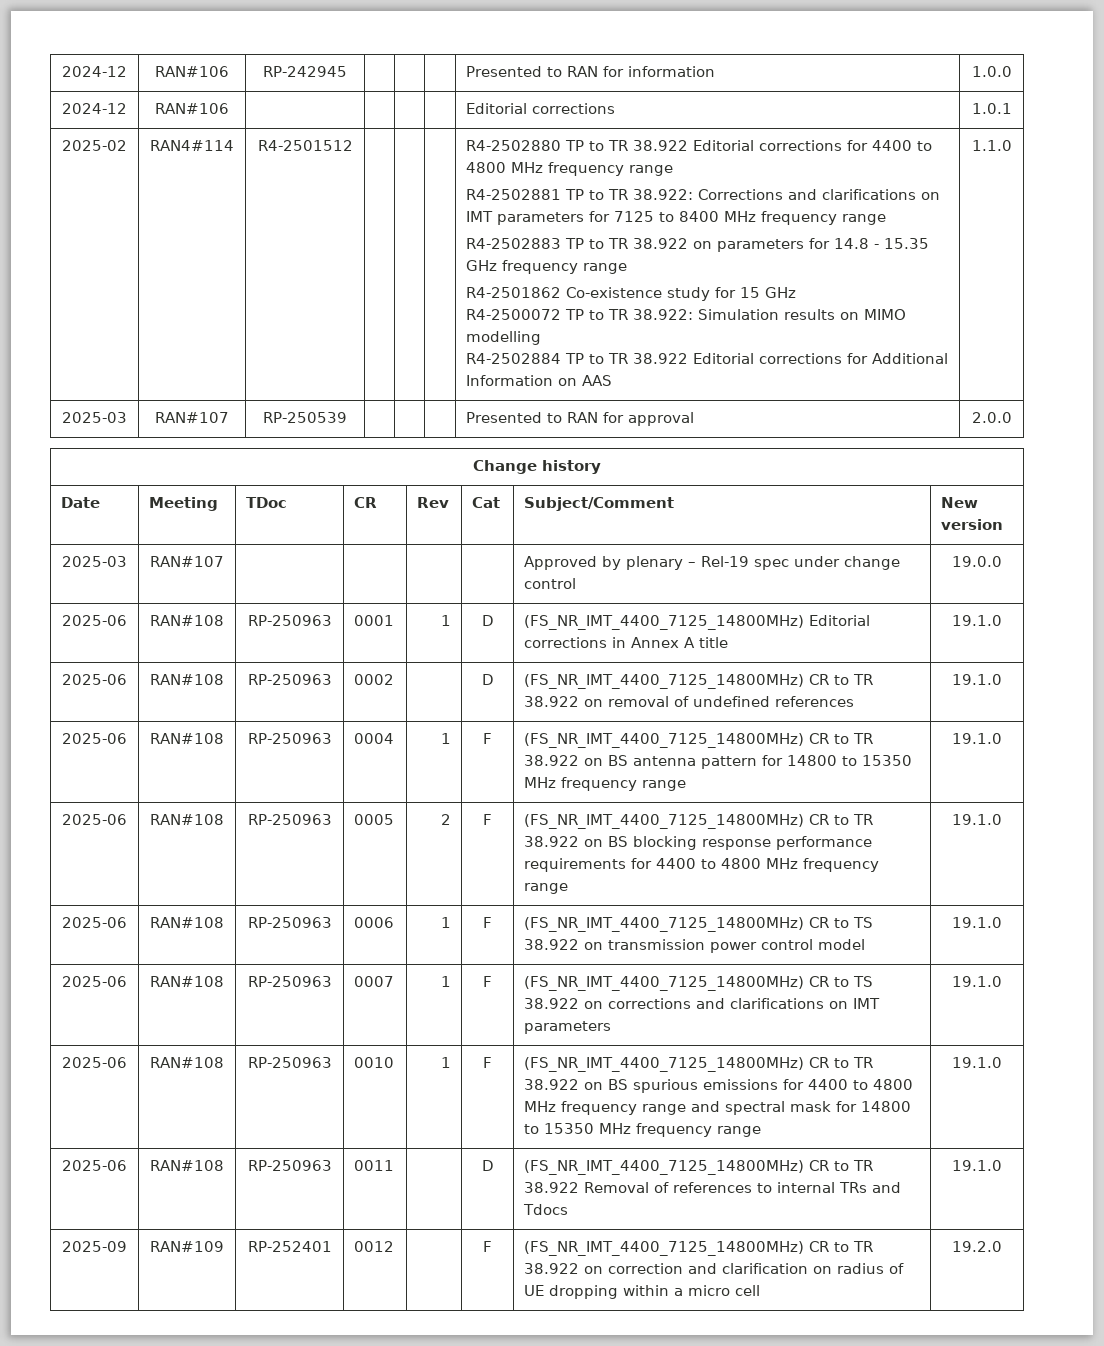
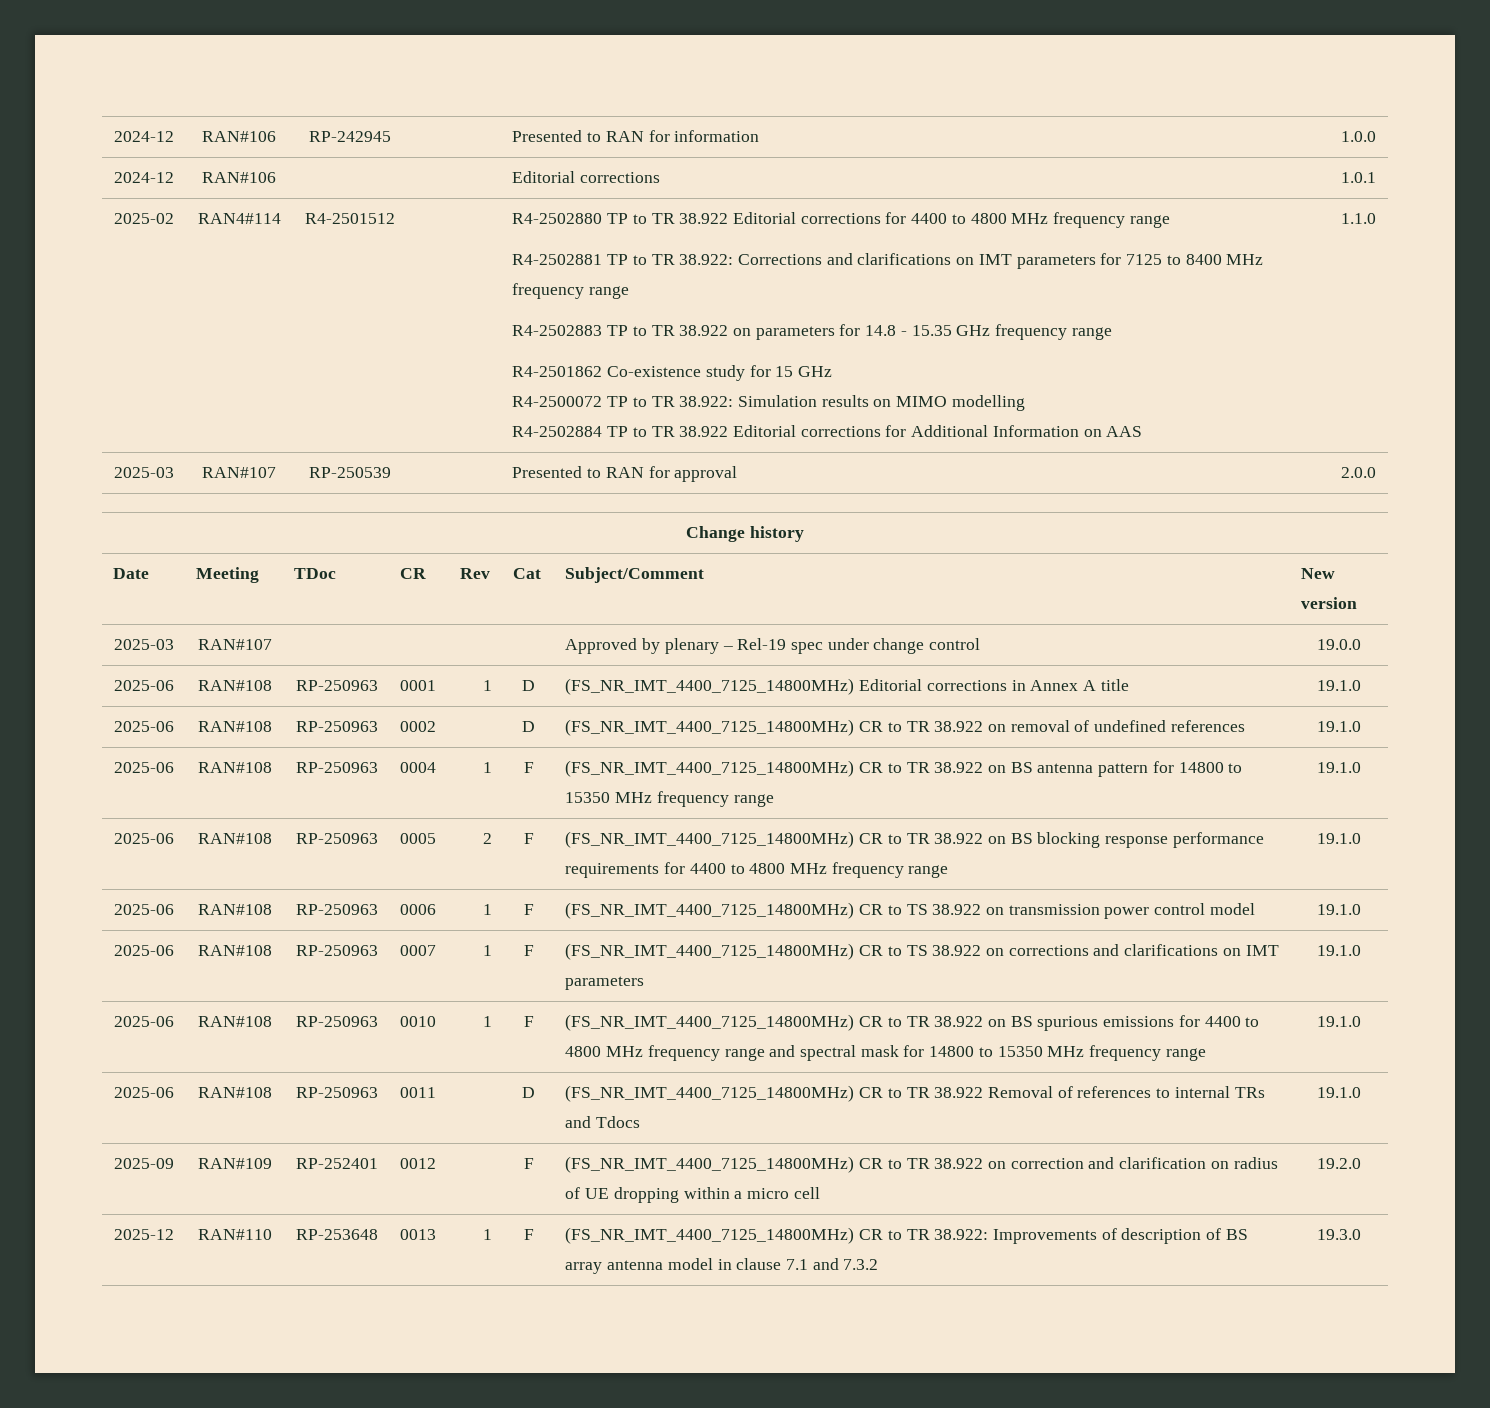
(1002, 1246) none -> [114,1229,174,1240] [197,1229,272,1240] [295,1229,378,1240] [400,1229,437,1240] [482,1229,492,1240] [523,1229,534,1240] [565,1227,1248,1244] [565,1258,879,1274] [1317,1229,1361,1240] // 2025-12 | RAN#110 | RP-253648 | 0013 | 1 | F | (FS_NR_IMT_4400_7125_14800MHz) CR to TR 38.922: Improvements of description of BS array antenna model in clause 7.1 and 7.3.2 | 19.3.0

